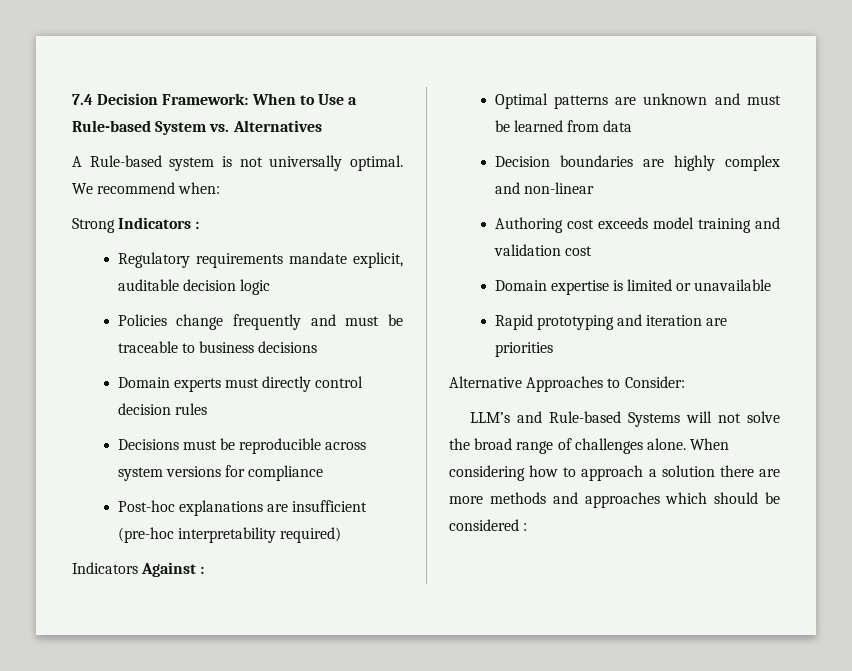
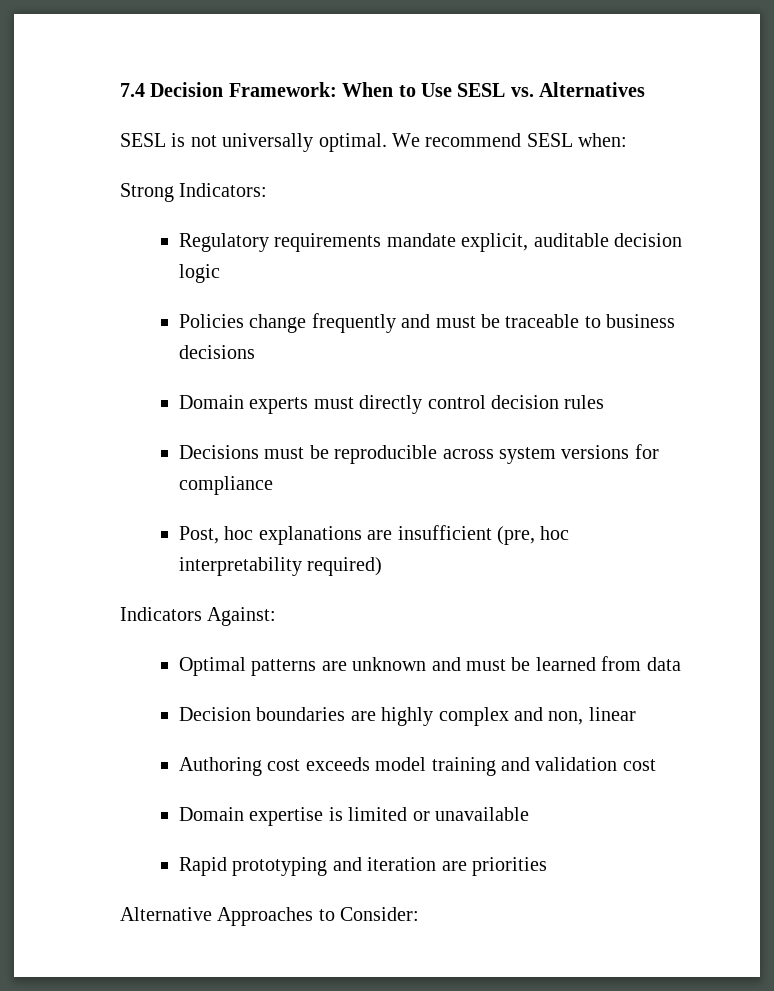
[348,97,358,105] [72,120,207,135] a Rule-based System -> [457,83,506,97] SESL
[72,155,215,171] A Rule-based system -> [120,133,166,147] SESL
(176, 188) none -> [526,133,573,147] SESL
[118,217,200,229] Indicators : -> [179,183,268,197] Indicators:
[117,500,175,512] Post-hoc -> [179,526,254,544] Post, hoc
[117,527,174,543] (pre-hoc -> [497,526,570,545] (pre, hoc
[141,562,205,577] Against : -> [207,607,277,626] Against:
[523,182,594,194] non-linear -> [548,707,636,725] non, linear
[470,411,780,427] [449,438,730,454] [449,465,780,481] [449,492,780,508] [449,519,528,531] // LLM’s and Rule-based Systems will not solve the broad range of challenges alone. When considering how to approach a solution there are more methods and approaches which should be considered : -> (420, 914) none

